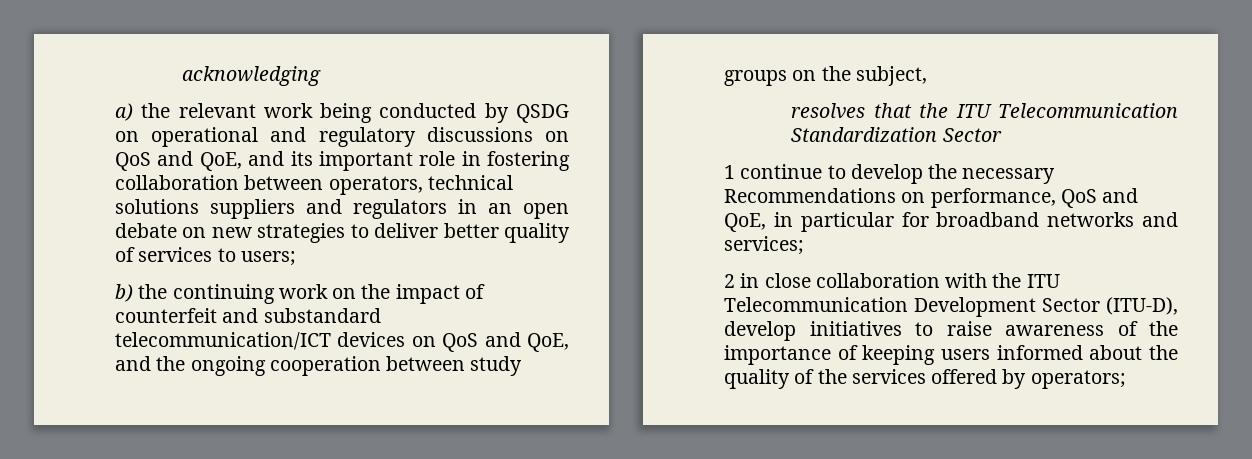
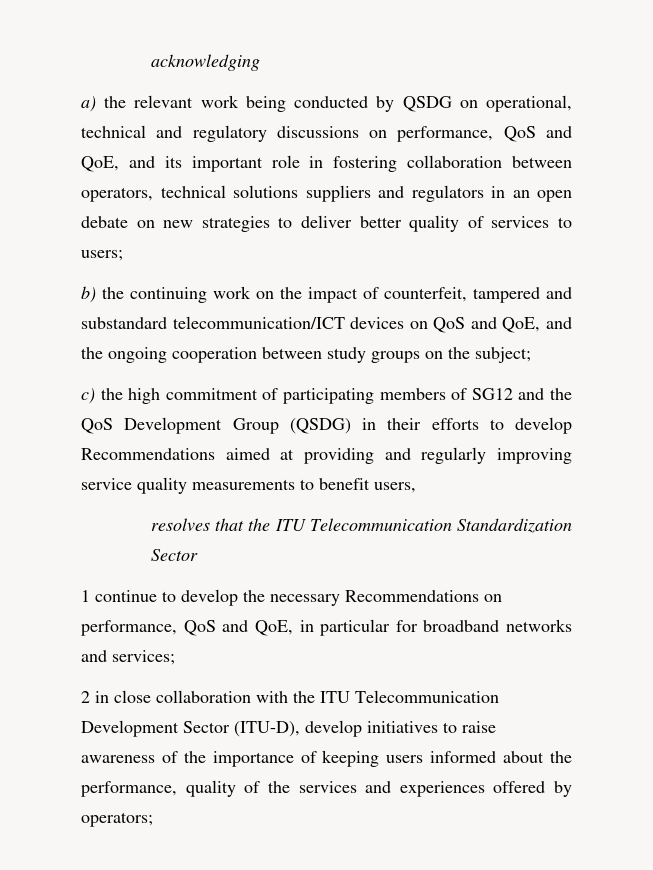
[151,127,259,147] operational -> [486,95,572,112] [81,125,146,138] operational, technical
(569, 136) none -> [397,126,494,142] performance,
[115,308,217,323] counterfeit -> [384,287,540,303] counterfeit, tampered
[855,66,927,86] subject, -> [475,347,531,363] [81,388,573,404] [81,417,572,434] [81,447,572,464] [81,477,416,494] subject; // c) the high commitment of participating members of SG12 and the QoS Development Group (QSDG) in their efforts to develop Recommendations aimed at providing and regularly improving service quality measurements to benefit users,
(1178, 352) none -> [81,781,177,797] performance,
(926, 376) none -> [365,781,485,797] and experiences

